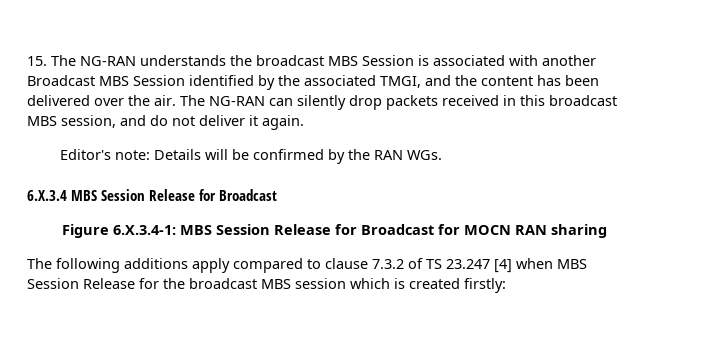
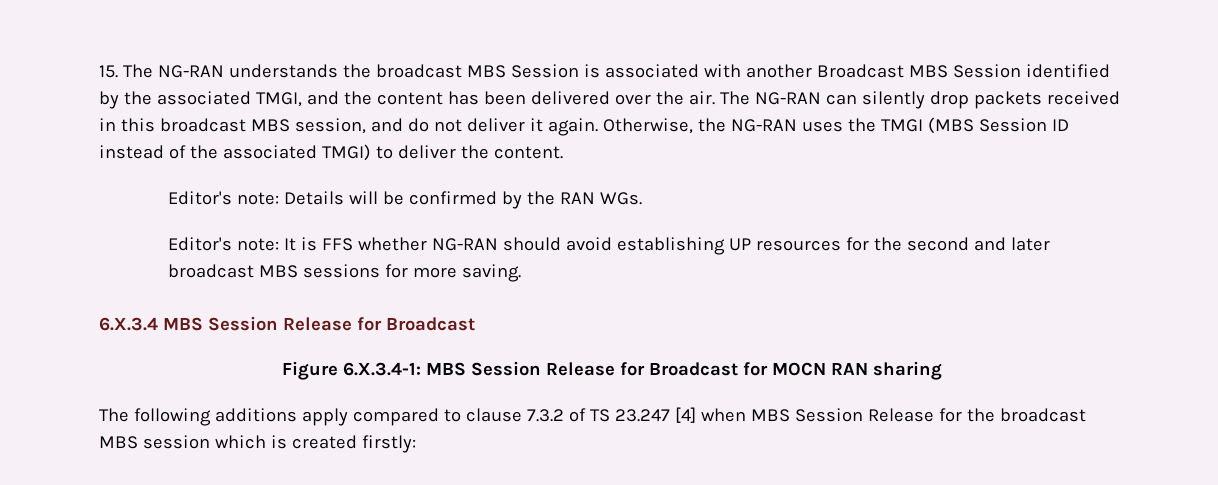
(304, 122) none -> [602,117,1069,134] [99,144,563,161] Otherwise, the NG-RAN uses the TMGI (MBS Session ID instead of the associated TMGI) to deliver the content.
(442, 155) none -> [168,237,1050,255] [168,264,522,282] // Editor's note: It is FFS whether NG-RAN should avoid establishing UP resources for the second and later broadcast MBS sessions for more saving.

